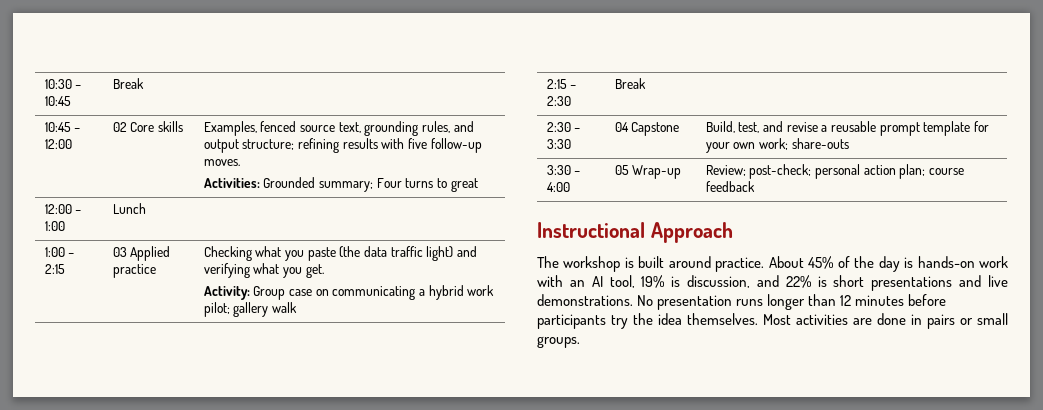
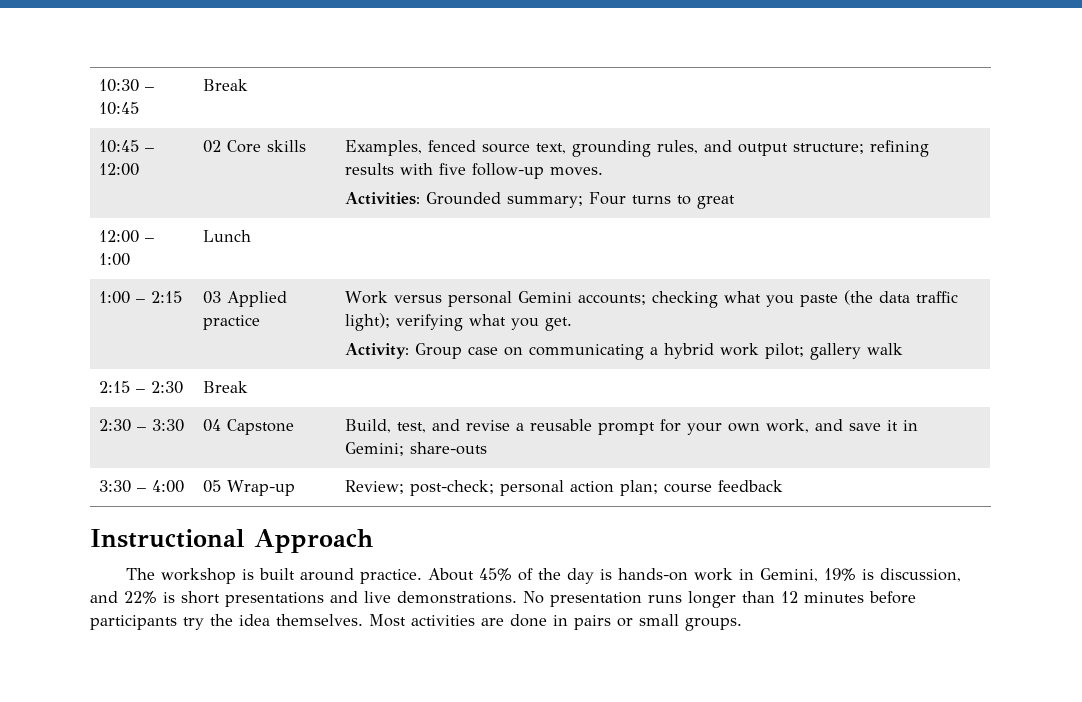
[203,246,252,261] Checking -> [345,291,719,308] Work versus personal Gemini accounts; checking
[426,246,477,261] light) and -> [345,313,391,331] light);
[923,121,971,136] template -> (656, 428) none
[758,138,788,150] work; -> [766,419,919,433] [345,442,405,456] work, and save it in Gemini;
[537,275,635,288] with an AI tool, -> [739,568,819,582] in Gemini,

